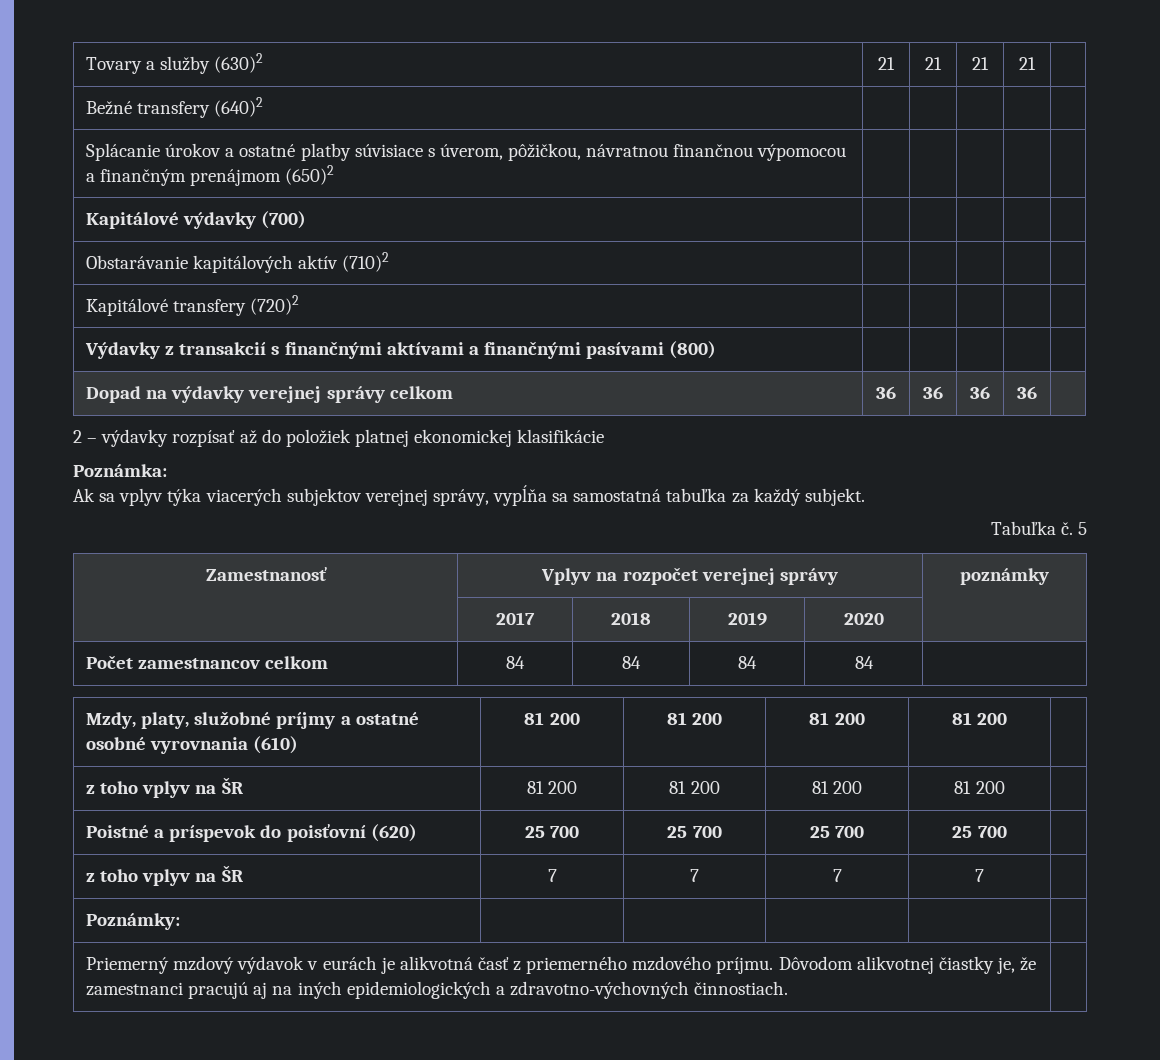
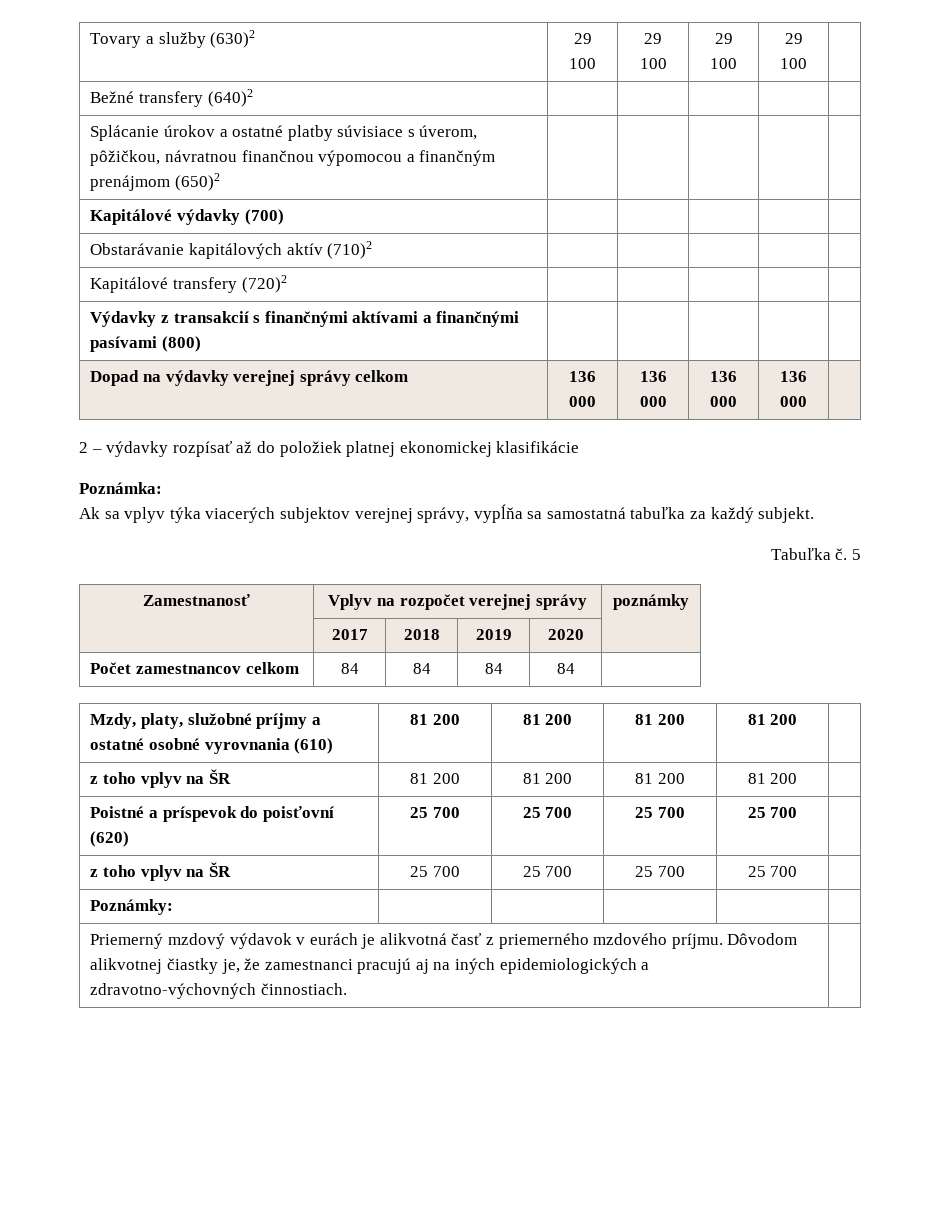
[878,57,895,70] [925,57,942,70] [972,57,989,70] [1019,57,1036,70] 21 | 21 | 21 | 21 -> [573,33,592,44] [569,58,596,69] [644,33,662,44] [639,58,667,69] [714,33,733,44] [710,58,737,69] [784,33,803,44] [780,58,807,69] 29 100 | 29 100 | 29 100 | 29 100
[876,386,896,399] [923,386,943,399] [970,386,990,399] [1017,386,1037,399] 36 | 36 | 36 | 36 -> [569,371,596,382] [569,396,596,407] [639,371,667,382] [639,396,667,407] [710,371,737,382] [710,396,737,407] [780,371,807,382] [780,396,807,407] 136 000 | 136 000 | 136 000 | 136 000
[547,869,557,882] [690,869,699,882] [832,869,842,882] [975,869,984,882] 7 | 7 | 7 | 7 -> [410,866,460,877] [522,866,573,877] [635,866,685,877] [747,866,798,877] 25 700 | 25 700 | 25 700 | 25 700

